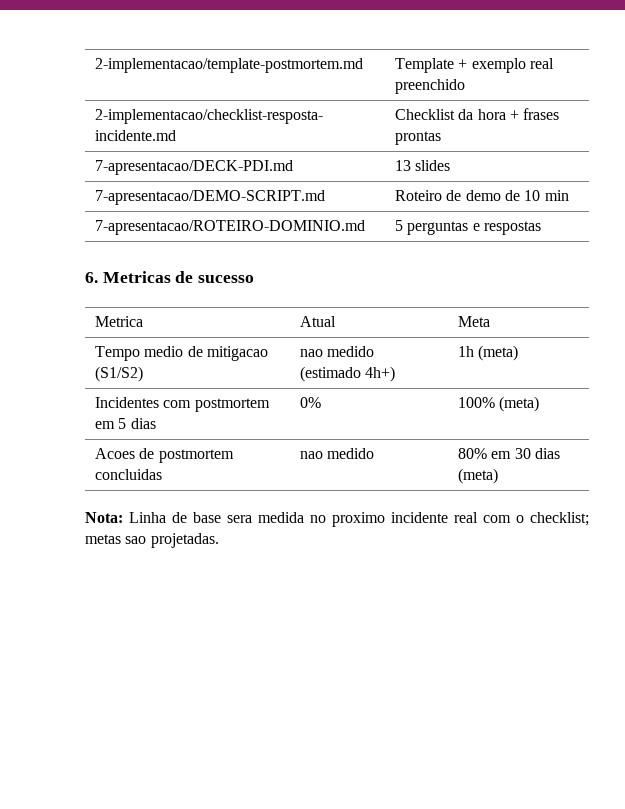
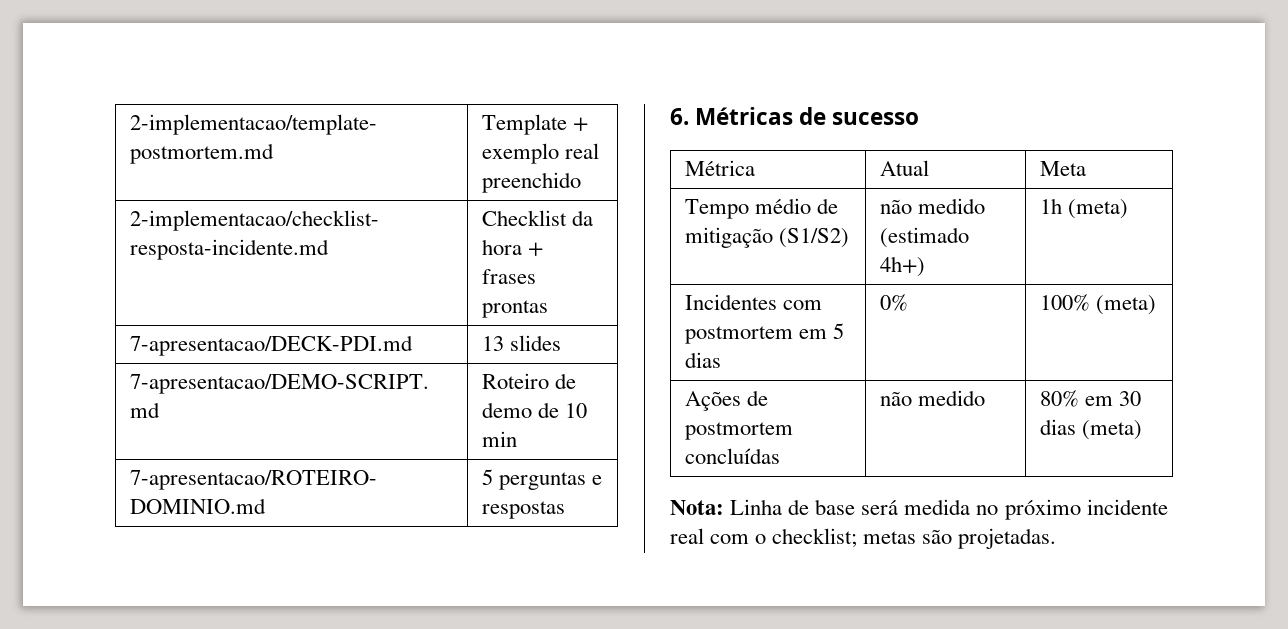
[102,271,171,283] Metricas -> [695,107,794,125] Métricas
[94,316,143,327] Metrica -> [685,160,756,176] Métrica
[144,346,268,361] medio de mitigacao -> [755,198,839,214] [685,227,774,248] médio de mitigação
[299,349,323,357] nao -> [880,199,913,214] não
[94,448,135,459] Acoes -> [685,391,742,411] Ações
[94,469,162,480] [299,451,323,459] concluidas | nao -> [685,448,781,464] [880,391,913,406] concluídas | não
[227,515,252,523] sera -> [861,500,899,515] será
[332,512,385,527] proximo -> [1004,499,1081,520] próximo
[125,536,147,544] sao -> [922,529,953,544] são

